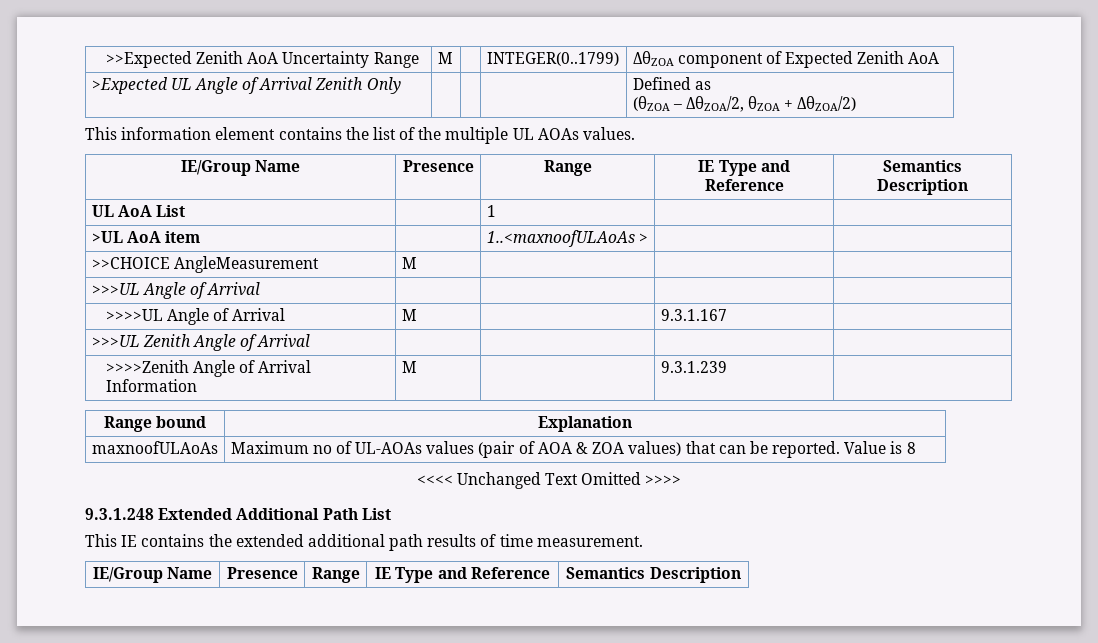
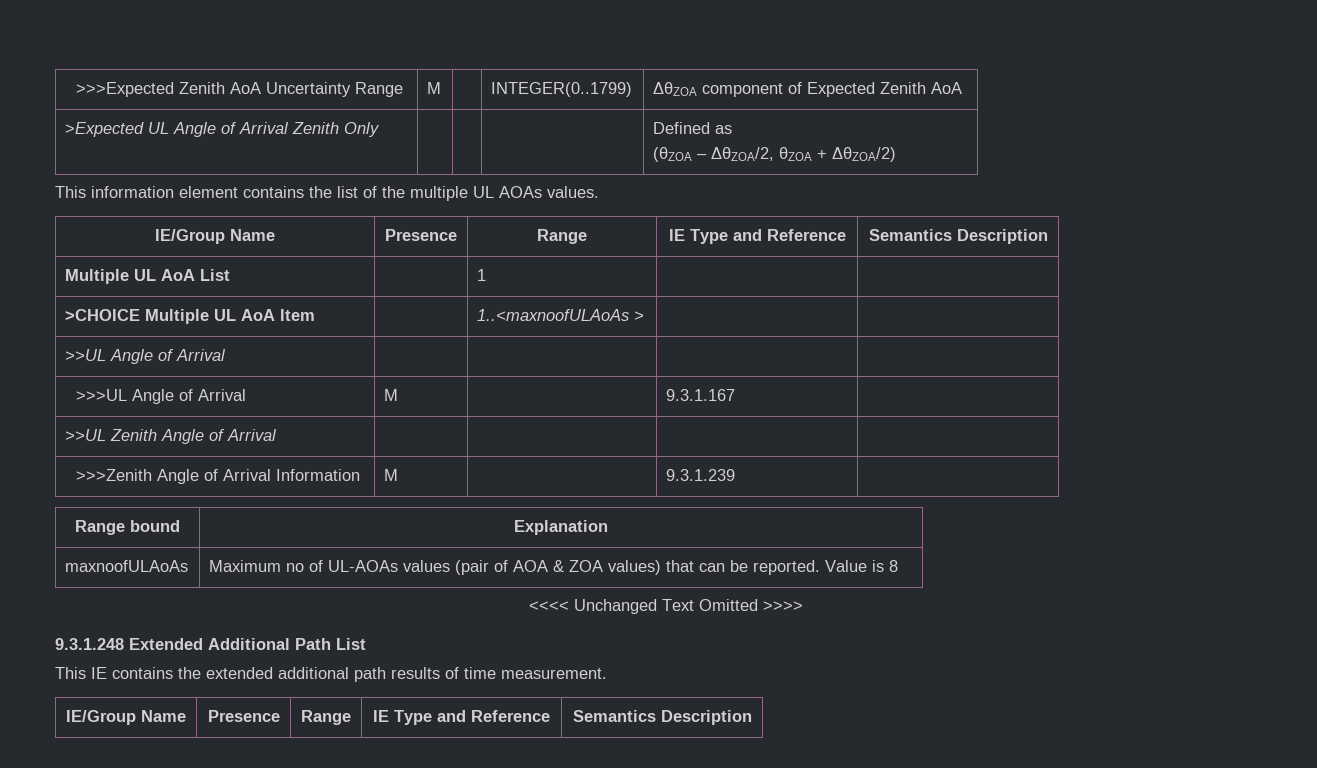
[105,51,192,68] >>Expected -> [76,82,175,97] >>>Expected
(969, 187) none -> [65,269,130,284] Multiple
[91,231,200,243] [486,230,648,247] [91,256,319,273] [401,257,417,269] [91,282,261,299] [105,309,163,321] >UL AoA item | | 1..<maxnoofULAoAs > | | // >>CHOICE AngleMeasurement | M | | | // >>>UL Angle of Arrival | | | | // >>>>UL -> [65,309,316,324] [477,309,645,321] [65,349,227,364] [76,389,128,401] >CHOICE Multiple UL AoA Item | | 1..<maxnoofULAoAs > | | // >>UL Angle of Arrival | | | | // >>>UL
[91,335,140,347] >>>UL -> [65,429,107,441] >>UL
[105,360,189,373] >>>>Zenith -> [76,469,153,481] >>>Zenith

